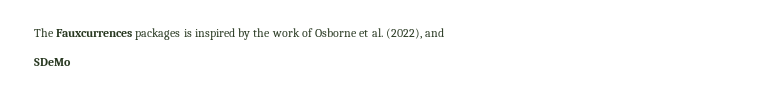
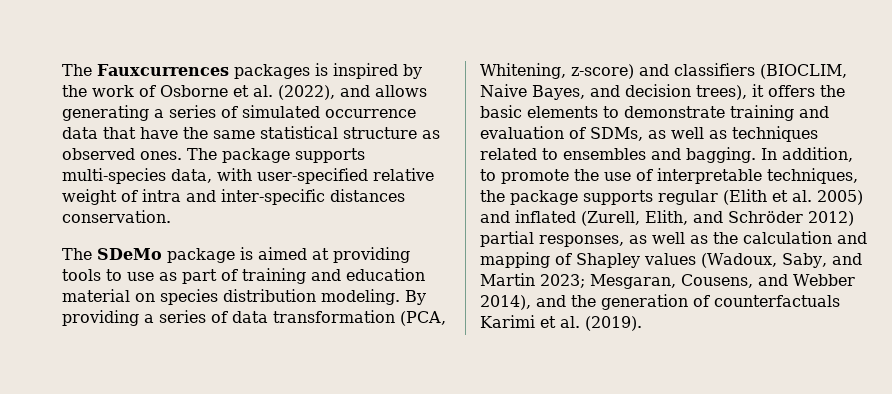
[34,58,71,66] // SDeMo -> [375,85,427,97] [62,105,416,121] [62,126,440,139] [62,148,365,163] [62,168,434,184] [62,189,405,205] [62,210,171,223] [62,247,410,263] [62,268,425,284] [62,289,426,305] [62,310,446,326] [480,63,847,79] [480,84,845,100] [480,105,829,121] [480,126,818,142] [480,147,853,163] [480,168,858,184] [480,189,863,205] [480,210,854,226] [480,231,867,247] [480,252,862,268] [480,273,855,289] [480,294,840,310] [480,315,642,331] allows generating a series of simulated occurrence data that have the same statistical structure as observed ones. The package supports multi-species data, with user-specified relative weight of intra and inter-specific distances conservation. // The SDeMo package is aimed at providing tools to use as part of training and education material on species distribution modeling. By providing a series of data transformation (PCA, Whitening, z-score) and classifiers (BIOCLIM, Naive Bayes, and decision trees), it offers the basic elements to demonstrate training and evaluation of SDMs, as well as techniques related to ensembles and bagging. In addition, to promote the use of interpretable techniques, the package supports regular (Elith et al. 2005) and inflated (Zurell, Elith, and Schröder 2012) partial responses, as well as the calculation and mapping of Shapley values (Wadoux, Saby, and Martin 2023; Mesgaran, Cousens, and Webber 2014), and the generation of counterfactuals Karimi et al. (2019).

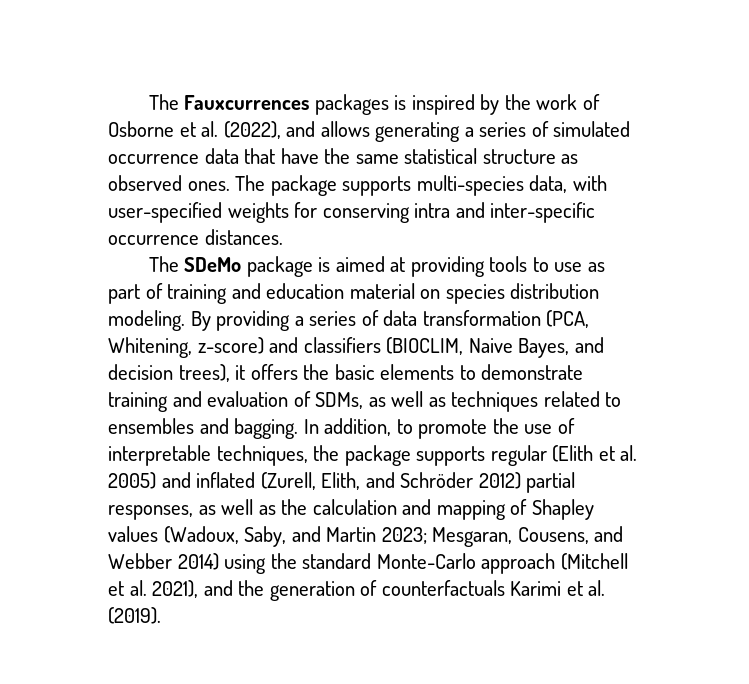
[373,168,434,181] [62,189,138,205] relative weight of -> [227,202,410,223] weights for conserving
[330,189,405,202] [62,210,171,223] distances conservation. -> [108,229,283,245] occurrence distances.
[480,295,531,310] 2014), -> [177,553,628,574] [108,580,199,598] 2014) using the standard Monte-Carlo approach (Mitchell et al. 2021),

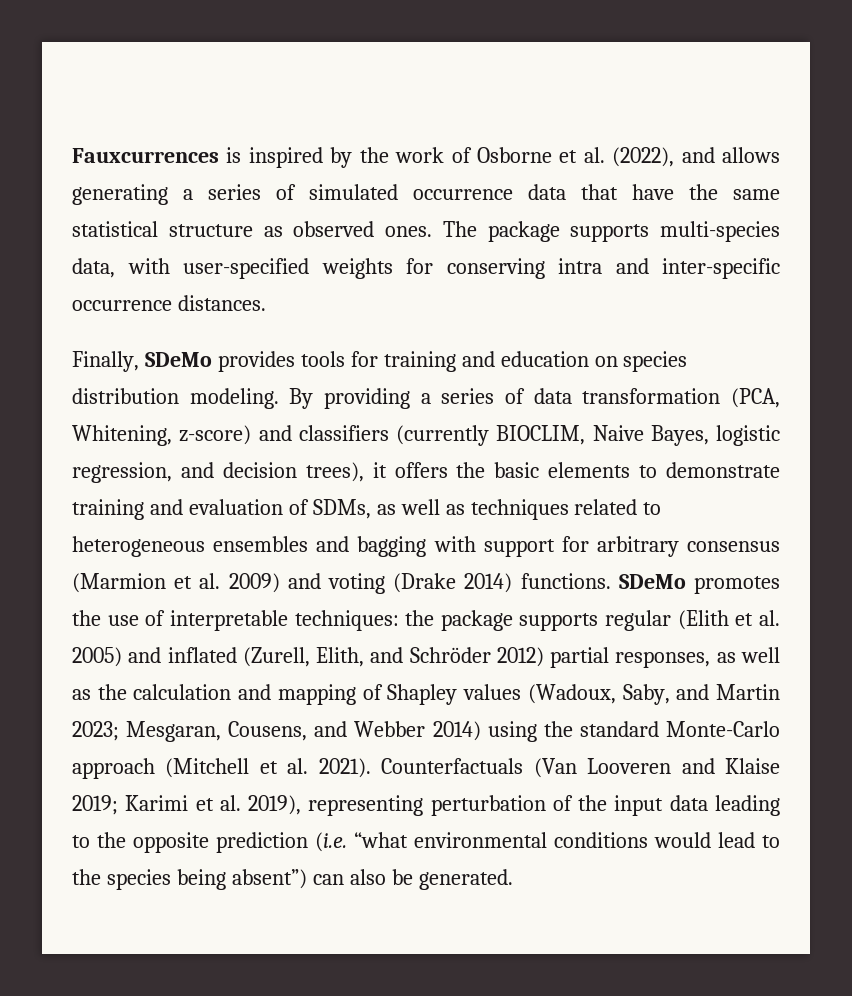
[148,94,389,115] The Fauxcurrences packages -> [72,148,219,163] Fauxcurrences
[148,256,605,277] [108,283,163,304] The SDeMo package is aimed at providing tools to use as part of -> [72,351,378,372] Finally, SDeMo provides tools for
[349,283,415,299] material -> (589, 359) none
[386,337,570,358] (BIOCLIM, Naive Bayes, -> [396,425,780,446] [72,462,172,483] (currently BIOCLIM, Naive Bayes, logistic regression,
(622, 399) none -> [72,536,205,557] heterogeneous
[234,418,488,439] bagging. In addition, to promote -> [357,536,780,557] [72,573,780,594] bagging with support for arbitrary consensus (Marmion et al. 2009) and voting (Drake 2014) functions. SDeMo promotes
[216,445,308,466] techniques, -> [294,610,399,631] techniques:
[152,580,606,601] [108,607,161,624] 2021), and the generation of counterfactuals Karimi et al. (2019). -> [318,758,780,778] [72,795,780,816] [72,832,780,853] [72,869,513,890] 2021). Counterfactuals (Van Looveren and Klaise 2019; Karimi et al. 2019), representing perturbation of the input data leading to the opposite prediction (i.e. “what environmental conditions would lead to the species being absent”) can also be generated.

